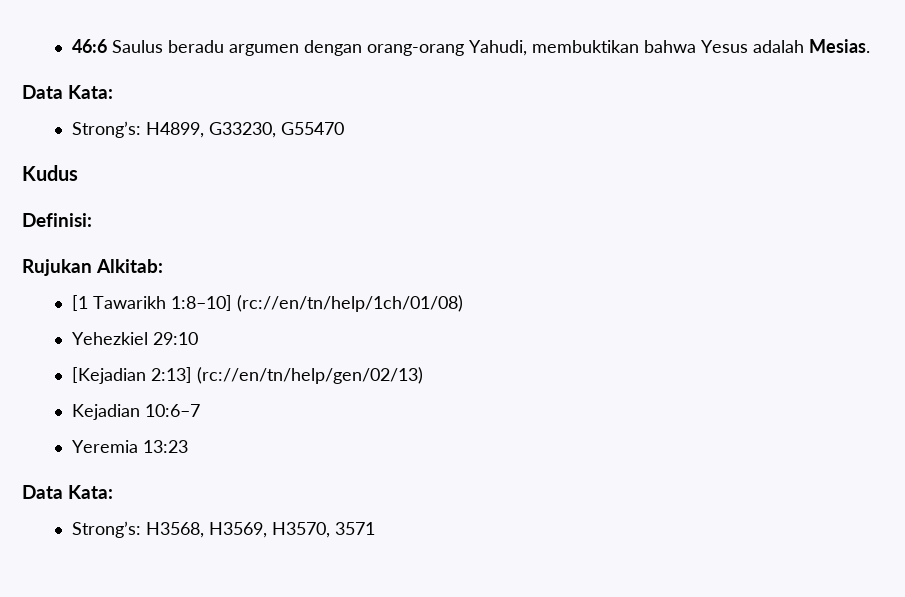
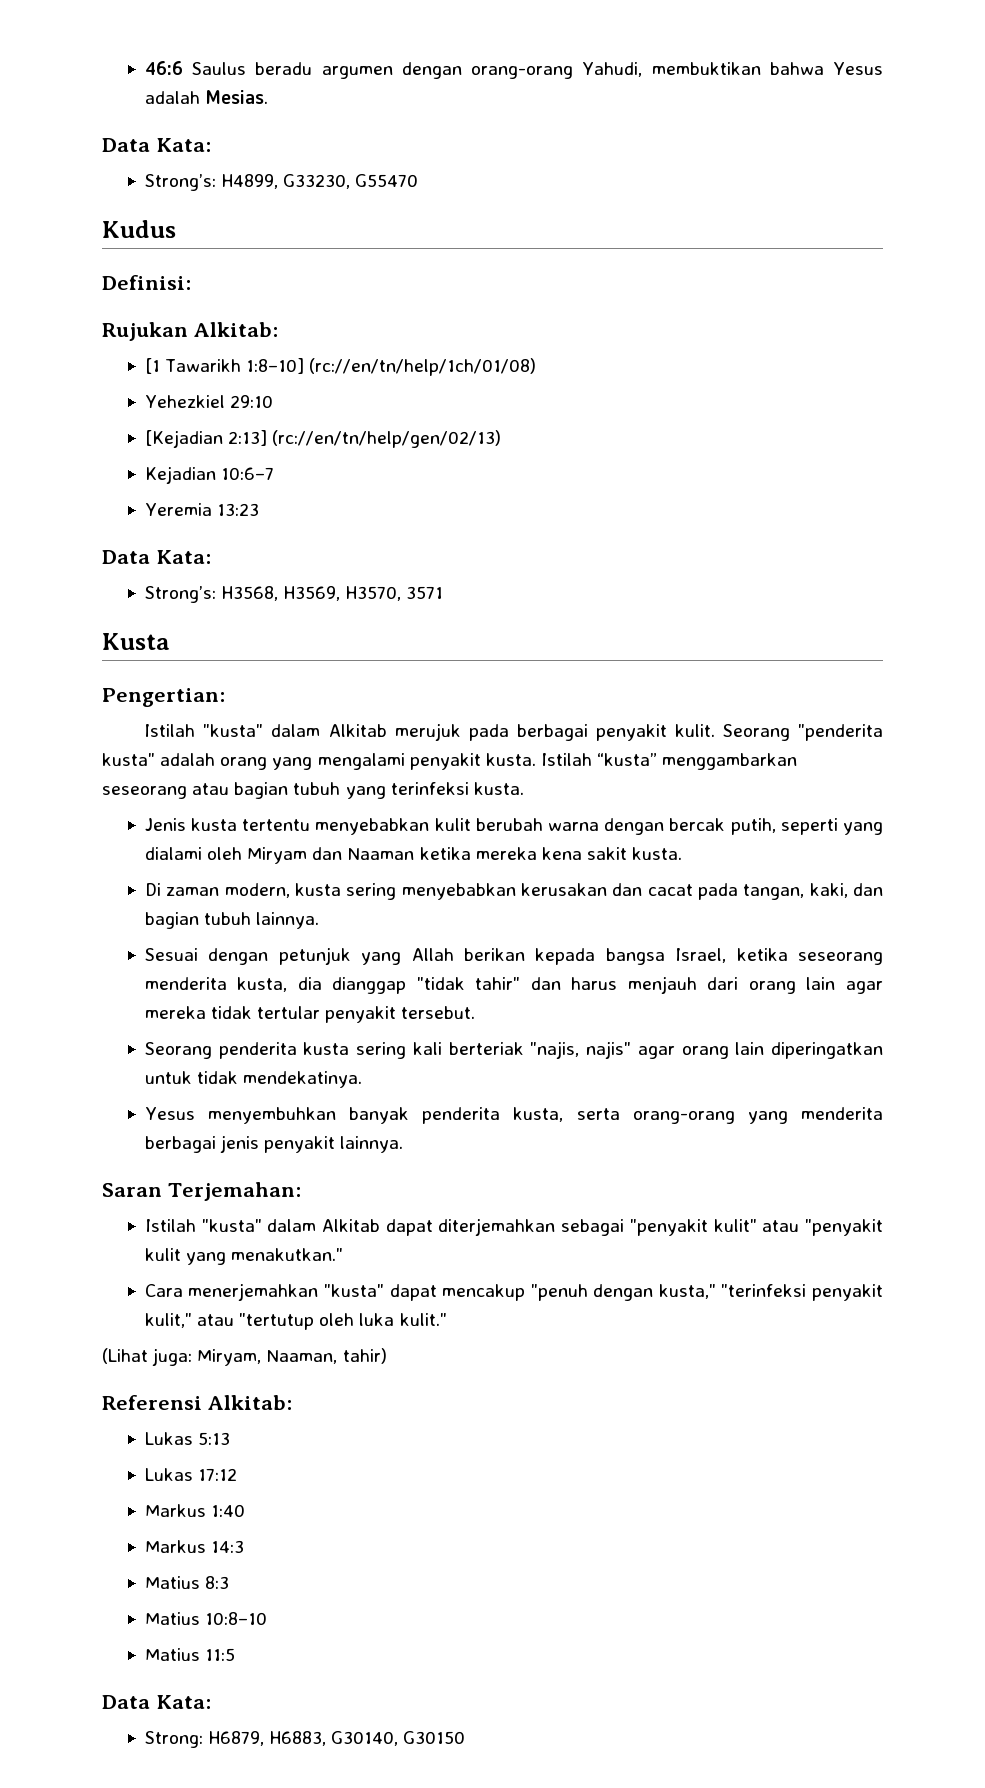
(375, 528) none -> [102,633,170,650] [102,688,225,707] [144,723,884,741] [102,753,798,770] [102,782,524,799] [144,818,884,835] [144,847,683,864] [144,883,884,900] [144,912,320,929] [144,947,884,965] [144,976,883,994] [144,1006,476,1023] [144,1041,883,1059] [144,1071,363,1088] [144,1107,884,1124] [144,1135,404,1153] [102,1182,301,1201] [144,1218,883,1236] [144,1248,344,1265] [144,1283,883,1301] [144,1313,447,1330] [102,1348,387,1366] [102,1395,292,1410] [144,1432,231,1445] [144,1468,238,1481] [144,1504,246,1517] [144,1540,245,1553] [144,1576,230,1589] [144,1612,268,1625] [144,1648,236,1661] [102,1695,211,1709] [144,1731,466,1748] // Kusta // Pengertian: // Istilah "kusta" dalam Alkitab merujuk pada berbagai penyakit kulit. Seorang "penderita kusta" adalah orang yang mengalami penyakit kusta. Istilah “kusta” menggambarkan seseorang atau bagian tubuh yang terinfeksi kusta. // Jenis kusta tertentu menyebabkan kulit berubah warna dengan bercak putih, seperti yang dialami oleh Miryam dan Naaman ketika mereka kena sakit kusta. // Di zaman modern, kusta sering menyebabkan kerusakan dan cacat pada tangan, kaki, dan bagian tubuh lainnya. // Sesuai dengan petunjuk yang Allah berikan kepada bangsa Israel, ketika seseorang menderita kusta, dia dianggap "tidak tahir" dan harus menjauh dari orang lain agar mereka tidak tertular penyakit tersebut. // Seorang penderita kusta sering kali berteriak "najis, najis" agar orang lain diperingatkan untuk tidak mendekatinya. // Yesus menyembuhkan banyak penderita kusta, serta orang-orang yang menderita berbagai jenis penyakit lainnya. // Saran Terjemahan: // Istilah "kusta" dalam Alkitab dapat diterjemahkan sebagai "penyakit kulit" atau "penyakit kulit yang menakutkan." // Cara menerjemahkan "kusta" dapat mencakup "penuh dengan kusta," "terinfeksi penyakit kulit," atau "tertutup oleh luka kulit." // (Lihat juga: Miryam, Naaman, tahir) // Referensi Alkitab: // Lukas 5:13 // Lukas 17:12 // Markus 1:40 // Markus 14:3 // Matius 8:3 // Matius 10:8–10 // Matius 11:5 // Data Kata: // Strong: H6879, H6883, G30140, G30150

